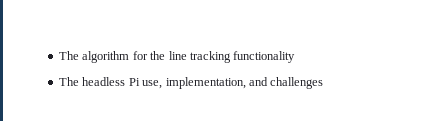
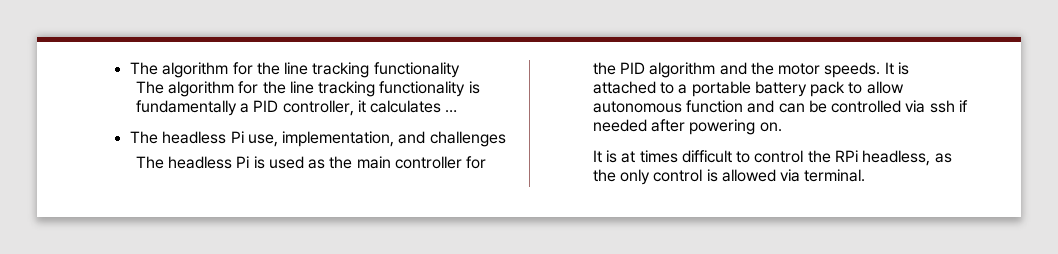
[59,51,296,63] The algorithm for the line tracking functionality -> [129,62,460,78] [135,81,480,97] [135,100,458,116] The algorithm for the line tracking functionality // The algorithm for the line tracking functionality is fundamentally a PID controller, it calculates …
(324, 83) none -> [135,156,487,169] [592,62,910,78] [592,81,904,97] [592,100,969,113] [592,119,782,135] [592,150,952,166] [592,169,866,185] // The headless Pi is used as the main controller for the PID algorithm and the motor speeds. It is attached to a portable battery pack to allow autonomous function and can be controlled via ssh if needed after powering on. // It is at times difficult to control the RPi headless, as the only control is allowed via terminal.

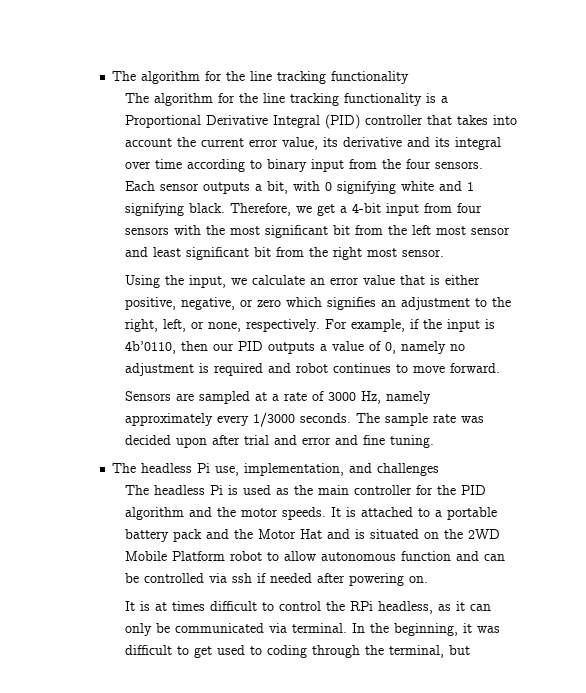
[135,100,458,116] fundamentally a PID controller, it calculates … -> [440,96,448,103] [124,114,517,129] [124,137,501,150] [124,159,483,172] [124,181,474,194] [124,203,482,216] [124,225,510,238] [124,247,444,260] [124,275,480,288] [124,297,511,310] [124,319,495,332] [124,341,465,354] [124,363,500,376] [124,391,431,404] [124,412,484,427] [124,435,434,448] a Proportional Derivative Integral (PID) controller that takes into account the current error value, its derivative and its integral over time according to binary input from the four sensors. Each sensor outputs a bit, with 0 signifying white and 1 signifying black. Therefore, we get a 4-bit input from four sensors with the most significant bit from the left most sensor and least significant bit from the right most sensor. // Using the input, we calculate an error value that is either positive, negative, or zero which signifies an adjustment to the right, left, or none, respectively. For example, if the input is 4b’0110, then our PID outputs a value of 0, namely no adjustment is required and robot continues to move forward. // Sensors are sampled at a rate of 3000 Hz, namely approximately every 1/3000 seconds. The sample rate was decided upon after trial and error and fine tuning.
(846, 89) none -> [205,529,500,539] [124,551,262,561] and the Motor Hat and is situated on the 2WD Mobile Platform robot
[592,169,866,185] the only control is allowed via terminal. -> [455,601,491,611] [124,623,500,636] [124,645,470,658] it can only be communicated via terminal. In the beginning, it was difficult to get used to coding through the terminal, but

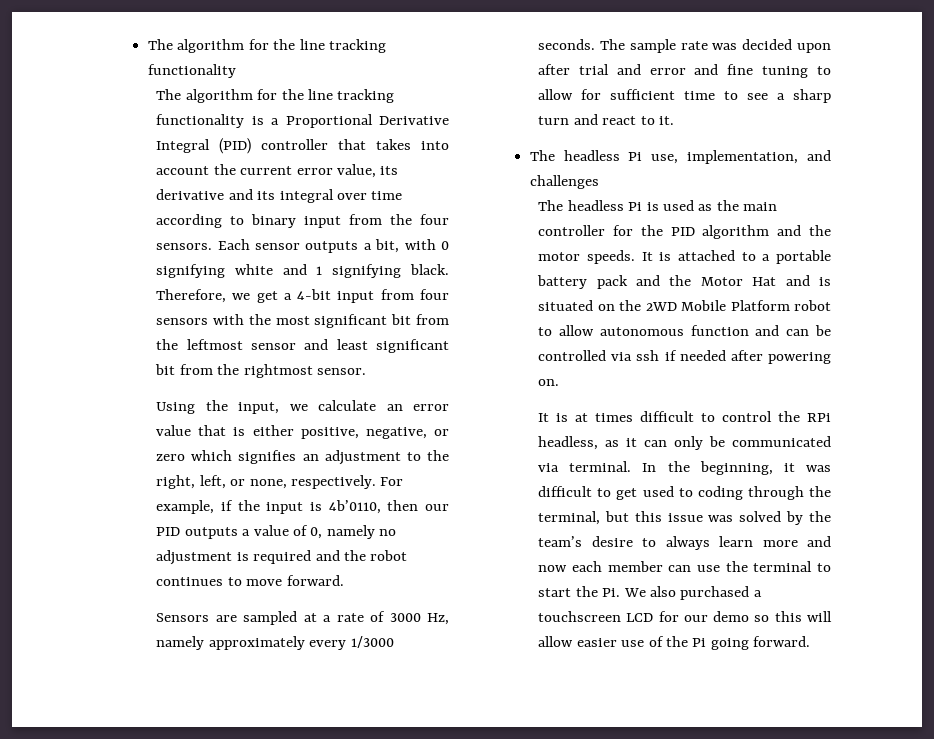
[411,225,466,235] left most -> [186,339,243,350] leftmost
[332,247,397,260] right most -> [243,364,313,378] rightmost
(291, 368) none -> [343,550,366,561] the
[389,435,434,448] tuning. -> [762,66,831,78] [538,89,831,103] [538,114,674,125] tuning to allow for sufficient time to see a sharp turn and react to it.
(470, 650) none -> [634,511,831,525] [538,536,831,550] [538,561,831,572] [538,586,762,600] [538,611,832,622] [538,636,811,650] this issue was solved by the team’s desire to always learn more and now each member can use the terminal to start the Pi. We also purchased a touchscreen LCD for our demo so this will allow easier use of the Pi going forward.

